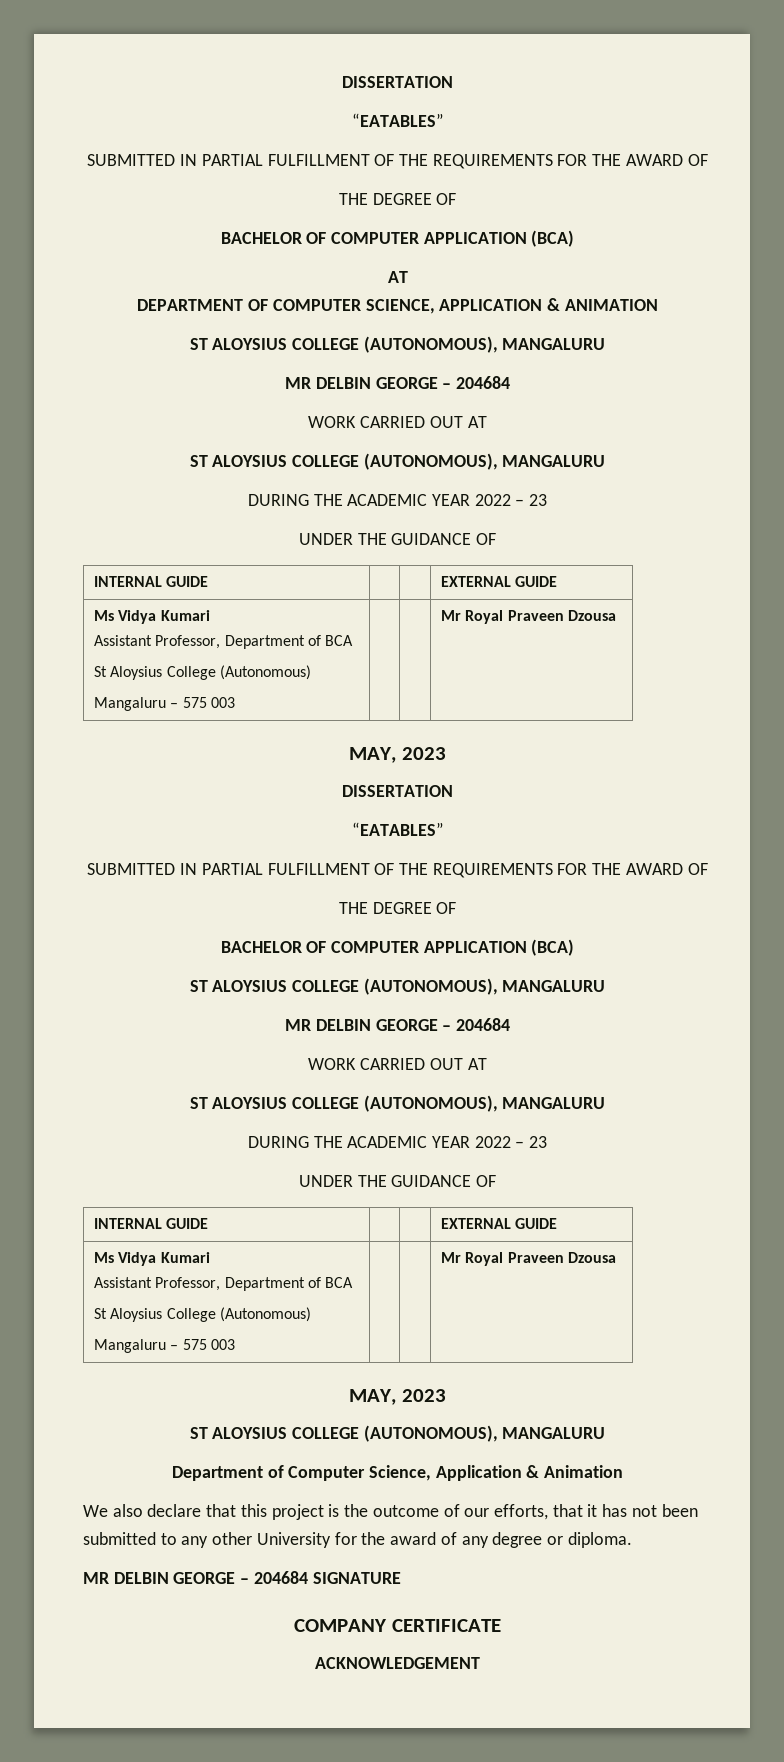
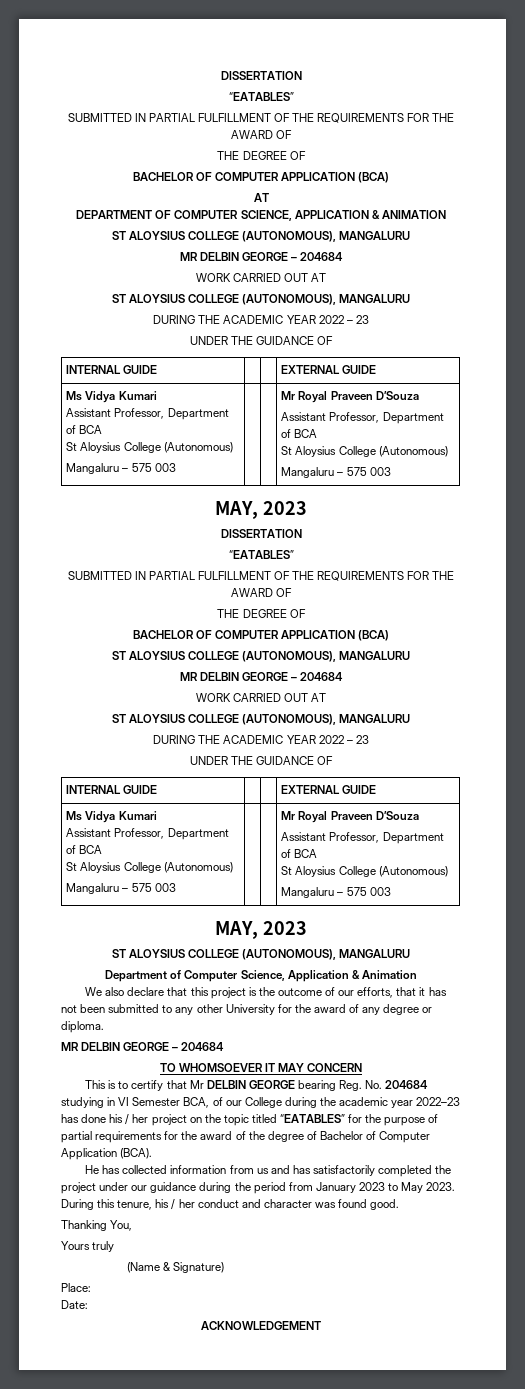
[567,610,616,621] Dzousa -> [375,391,419,400] [281,412,444,424] [281,429,318,438] [281,446,448,457] [281,467,391,478] D’Souza // Assistant Professor, Department of BCA // St Aloysius College (Autonomous) // Mangaluru – 575 003
[567,1252,616,1263] Dzousa -> [375,811,419,820] [281,832,444,844] [281,849,318,858] [281,866,448,877] [281,887,391,898] D’Souza // Assistant Professor, Department of BCA // St Aloysius College (Autonomous) // Mangaluru – 575 003
[312,1572,401,1584] [294,1619,501,1632] SIGNATURE // COMPANY CERTIFICATE -> [159,1063,363,1072] [85,1080,429,1091] [61,1097,461,1108] [61,1114,439,1126] [61,1131,431,1143] [61,1148,153,1160] [85,1165,452,1177] [61,1182,456,1194] [61,1199,400,1210] [61,1220,133,1231] [61,1241,115,1252] [126,1262,225,1273] [61,1283,91,1292] [61,1300,88,1309] // TO WHOMSOEVER IT MAY CONCERN // This is to certify that Mr DELBIN GEORGE bearing Reg. No. 204684 studying in VI Semester BCA, of our College during the academic year 2022–23 has done his / her project on the topic titled “EATABLES” for the purpose of partial requirements for the award of the degree of Bachelor of Computer Application (BCA). // He has collected information from us and has satisfactorily completed the project under our guidance during the period from January 2023 to May 2023. During this tenure, his / her conduct and character was found good. // Thanking You, // Yours truly // (Name & Signature) // Place: // Date:

